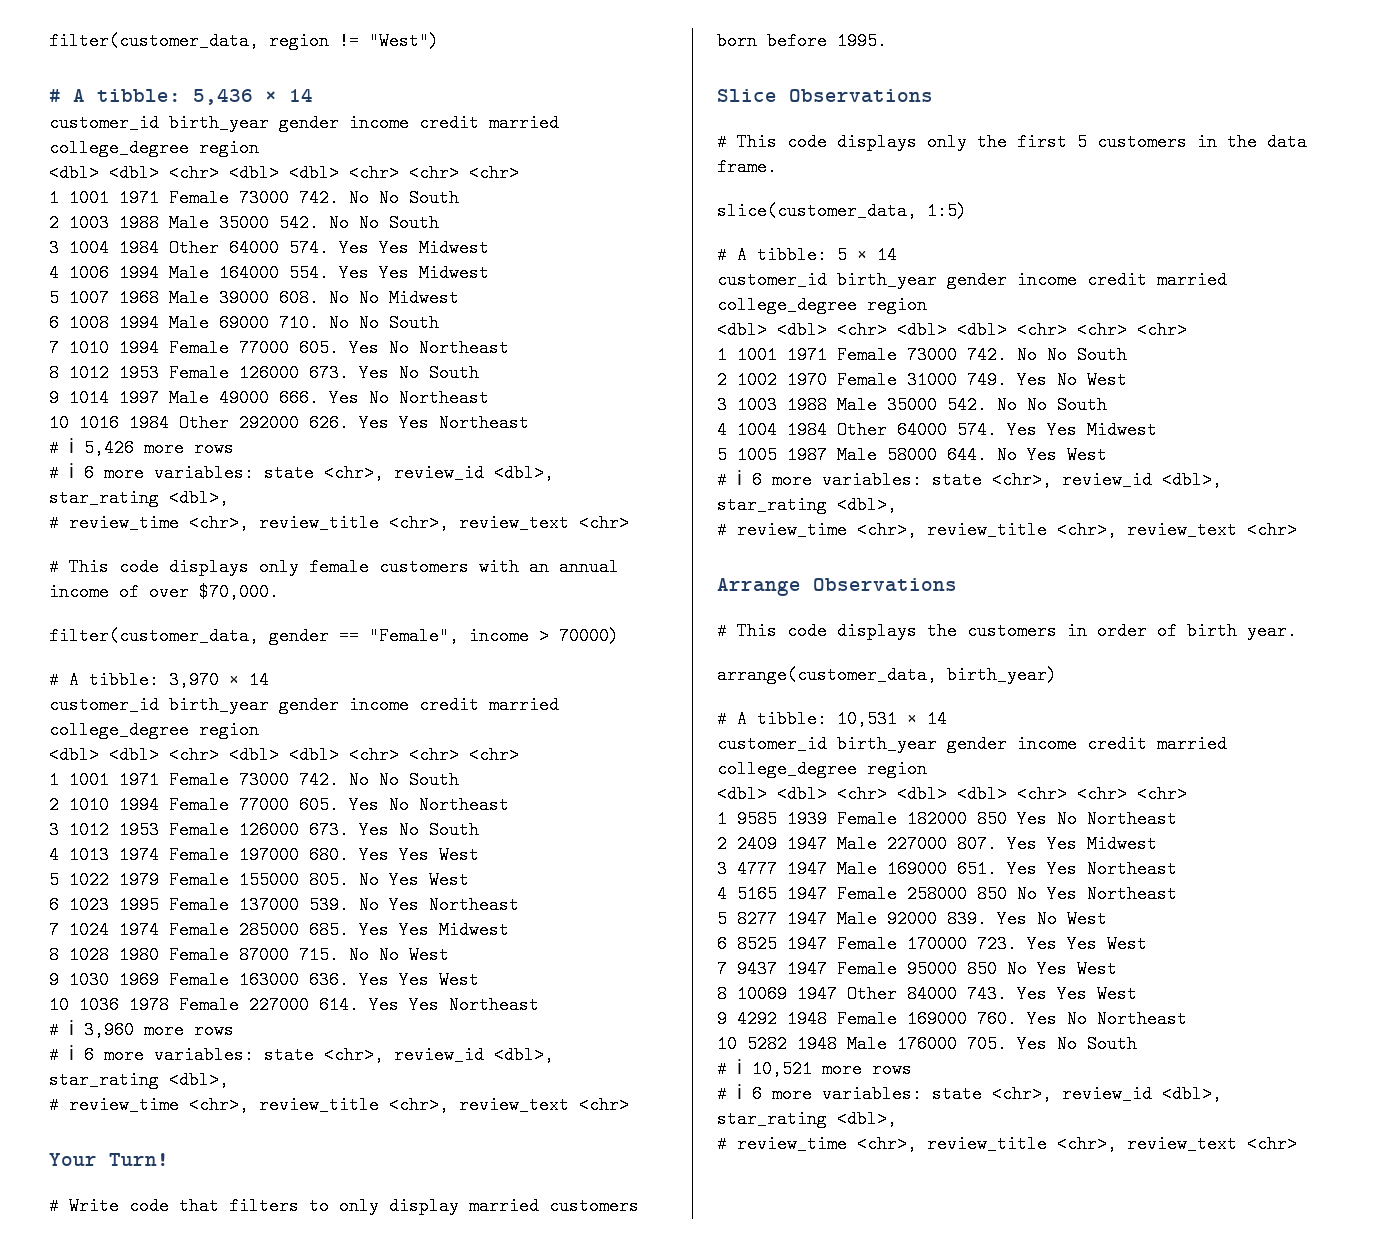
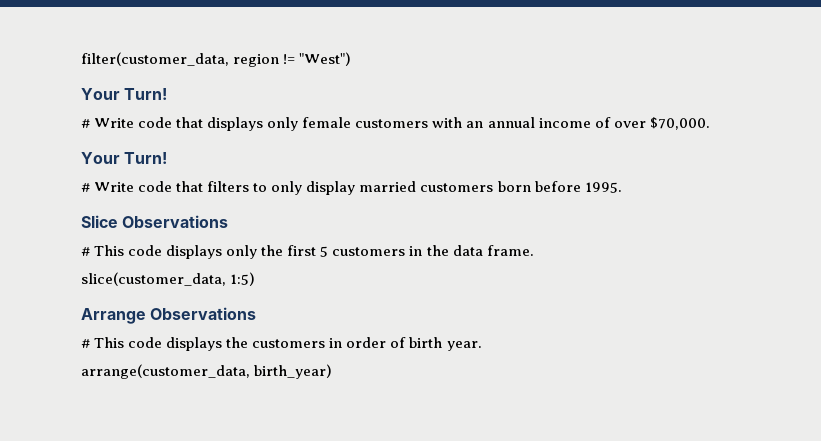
[49,88,313,105] [49,114,559,132] [49,139,259,157] [49,164,519,182] [49,189,459,207] [49,214,439,232] [49,239,489,257] [49,264,489,282] [49,289,459,307] [49,314,439,332] [49,339,509,357] [49,364,479,382] [49,389,489,407] [49,414,529,432] [49,438,234,457] [49,463,554,482] [49,489,229,507] [49,514,629,532] [49,558,159,576] # A tibble: 5,436 × 14 // customer_id birth_year gender income credit married college_degree region // <dbl> <dbl> <chr> <dbl> <dbl> <chr> <chr> <chr> // 1 1001 1971 Female 73000 742. No No South // 2 1003 1988 Male 35000 542. No No South // 3 1004 1984 Other 64000 574. Yes Yes Midwest // 4 1006 1994 Male 164000 554. Yes Yes Midwest // 5 1007 1968 Male 39000 608. No No Midwest // 6 1008 1994 Male 69000 710. No No South // 7 1010 1994 Female 77000 605. Yes No Northeast // 8 1012 1953 Female 126000 673. Yes No South // 9 1014 1997 Male 49000 666. Yes No Northeast // 10 1016 1984 Other 292000 626. Yes Yes Northeast // # ℹ 5,426 more rows // # ℹ 6 more variables: state <chr>, review_id <dbl>, star_rating <dbl>, // # review_time <chr>, review_title <chr>, review_text <chr> // # This code -> [81,88,168,100] [81,117,204,128] Your Turn! // # Write code that
[49,627,619,645] [49,671,269,689] [49,696,559,714] [49,721,259,739] [49,746,519,764] [49,771,459,789] [49,796,509,814] [49,821,479,839] [49,846,479,864] [49,871,469,889] [49,896,519,914] [49,921,509,939] [49,946,449,964] [49,971,479,989] [49,996,539,1014] [49,1020,234,1039] [49,1045,554,1064] [49,1071,229,1089] [49,1096,629,1114] // filter(customer_data, gender == "Female", income > 70000) // # A tibble: 3,970 × 14 // customer_id birth_year gender income credit married college_degree region // <dbl> <dbl> <chr> <dbl> <dbl> <chr> <chr> <chr> // 1 1001 1971 Female 73000 742. No No South // 2 1010 1994 Female 77000 605. Yes No Northeast // 3 1012 1953 Female 126000 673. Yes No South // 4 1013 1974 Female 197000 680. Yes Yes West // 5 1022 1979 Female 155000 805. No Yes West // 6 1023 1995 Female 137000 539. No Yes Northeast // 7 1024 1974 Female 285000 685. Yes Yes Midwest // 8 1028 1980 Female 87000 715. No No West // 9 1030 1969 Female 163000 636. Yes Yes West // 10 1036 1978 Female 227000 614. Yes Yes Northeast // # ℹ 3,960 more rows // # ℹ 6 more variables: state <chr>, review_id <dbl>, star_rating <dbl>, // # review_time <chr>, review_title <chr>, review_text <chr> -> (710, 123) none
[717,246,897,264] [717,271,1227,289] [717,296,927,314] [717,321,1187,339] [717,346,1127,364] [717,371,1127,389] [717,396,1107,414] [717,421,1157,439] [717,446,1107,464] [717,470,1222,489] [717,496,897,514] [717,521,1297,539] // # A tibble: 5 × 14 // customer_id birth_year gender income credit married college_degree region // <dbl> <dbl> <chr> <dbl> <dbl> <chr> <chr> <chr> // 1 1001 1971 Female 73000 742. No No South // 2 1002 1970 Female 31000 749. Yes No West // 3 1003 1988 Male 35000 542. No No South // 4 1004 1984 Other 64000 574. Yes Yes Midwest // 5 1005 1987 Male 58000 644. No Yes West // # ℹ 6 more variables: state <chr>, review_id <dbl>, star_rating <dbl>, // # review_time <chr>, review_title <chr>, review_text <chr> -> (256, 279) none
[717,710,947,728] [717,735,1227,753] [717,760,927,778] [717,785,1187,803] [717,810,1177,828] [717,835,1157,853] [717,860,1177,878] [717,885,1177,903] [717,910,1107,928] [717,935,1147,953] [717,960,1117,978] [717,985,1137,1003] [717,1010,1187,1028] [717,1035,1137,1053] [717,1059,912,1078] [717,1084,1222,1103] [717,1110,897,1128] [717,1135,1297,1153] // # A tibble: 10,531 × 14 // customer_id birth_year gender income credit married college_degree region // <dbl> <dbl> <chr> <dbl> <dbl> <chr> <chr> <chr> // 1 9585 1939 Female 182000 850 Yes No Northeast // 2 2409 1947 Male 227000 807. Yes Yes Midwest // 3 4777 1947 Male 169000 651. Yes Yes Northeast // 4 5165 1947 Female 258000 850 No Yes Northeast // 5 8277 1947 Male 92000 839. Yes No West // 6 8525 1947 Female 170000 723. Yes Yes West // 7 9437 1947 Female 95000 850 No Yes West // 8 10069 1947 Other 84000 743. Yes Yes West // 9 4292 1948 Female 169000 760. Yes No Northeast // 10 5282 1948 Male 176000 705. Yes No South // # ℹ 10,521 more rows // # ℹ 6 more variables: state <chr>, review_id <dbl>, star_rating <dbl>, // # review_time <chr>, review_title <chr>, review_text <chr> -> (333, 371) none

